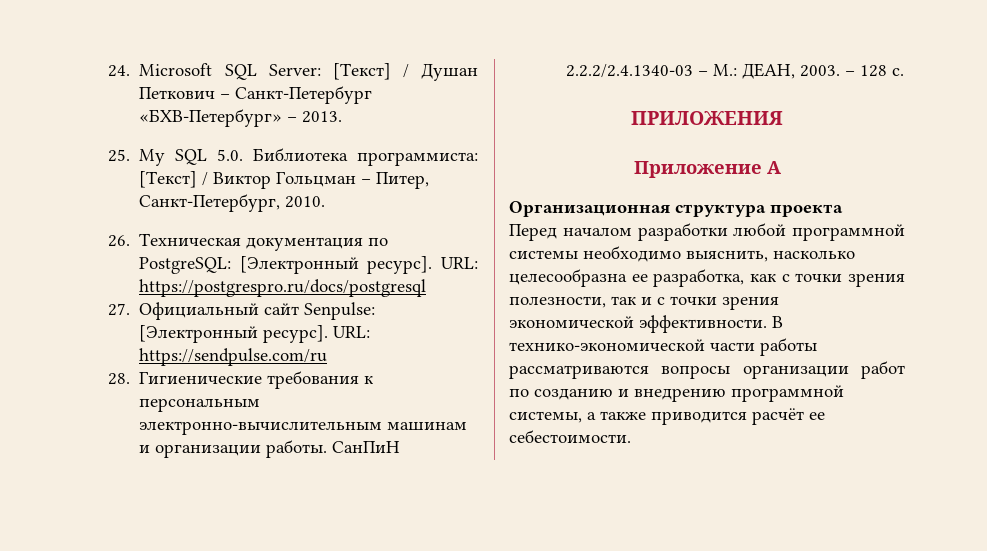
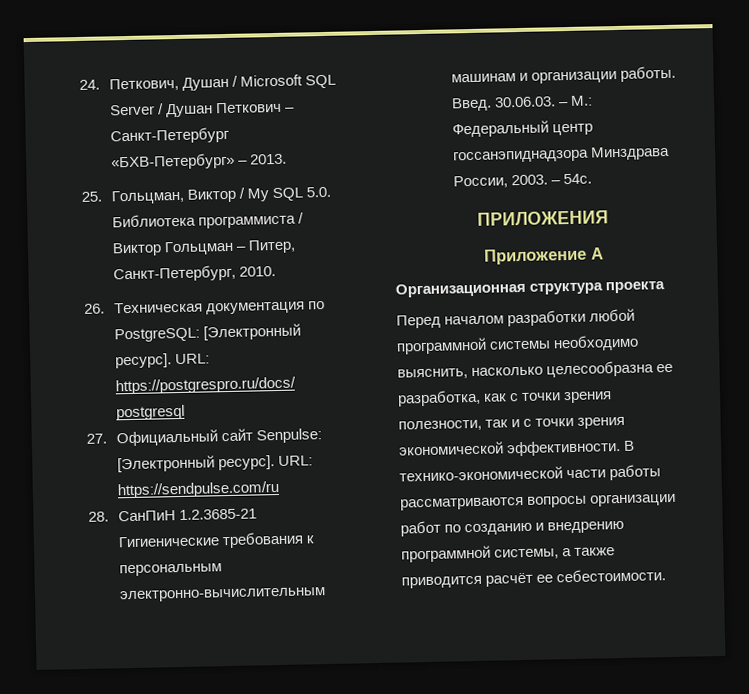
[139,63,391,80] Microsoft SQL Server: [Текст] -> [108,74,337,92] [109,104,155,116] Петкович, Душан / Microsoft SQL Server
(131, 155) none -> [110,187,245,205] Гольцман, Виктор /
[357,152,478,166] [139,171,198,188] программиста: [Текст] -> [197,215,296,229] программиста
(131, 379) none -> [117,508,257,522] СанПиН 1.2.3685-21
[332,441,401,453] [566,63,905,79] СанПиН 2.2.2/2.4.1340-03 – М.: ДЕАН, 2003. – 128 c. -> [450,95,593,112] [451,120,593,138] [452,145,670,164] [452,173,592,189] Введ. 30.06.03. – М.: Федеральный центр госсанэпиднадзора Минздрава России, 2003. – 54с.

